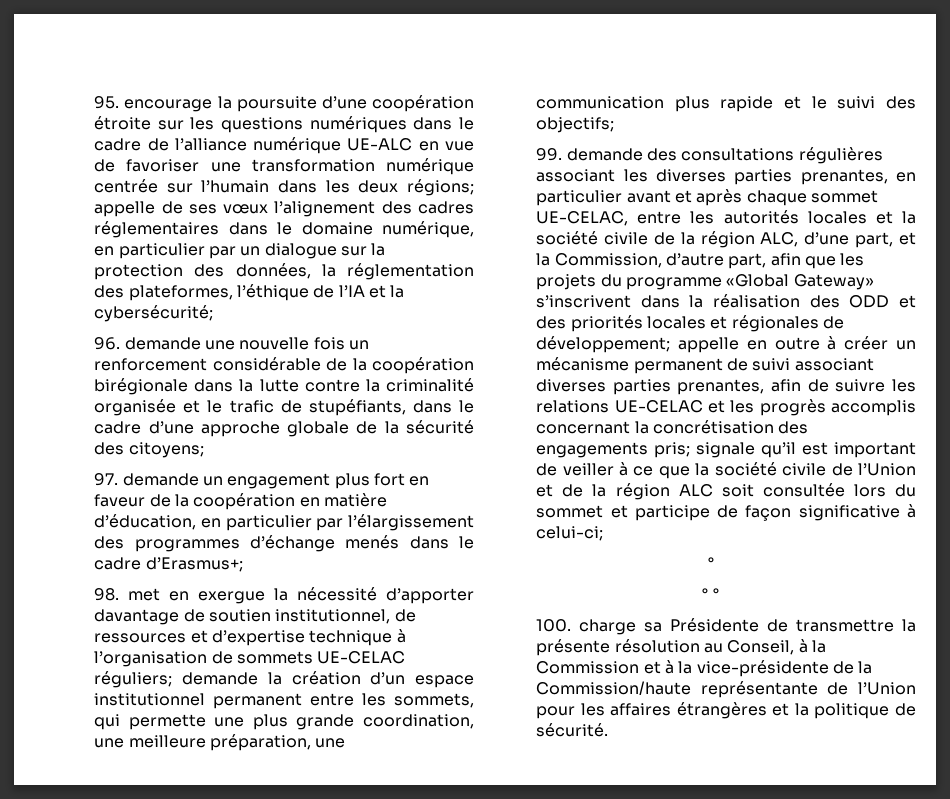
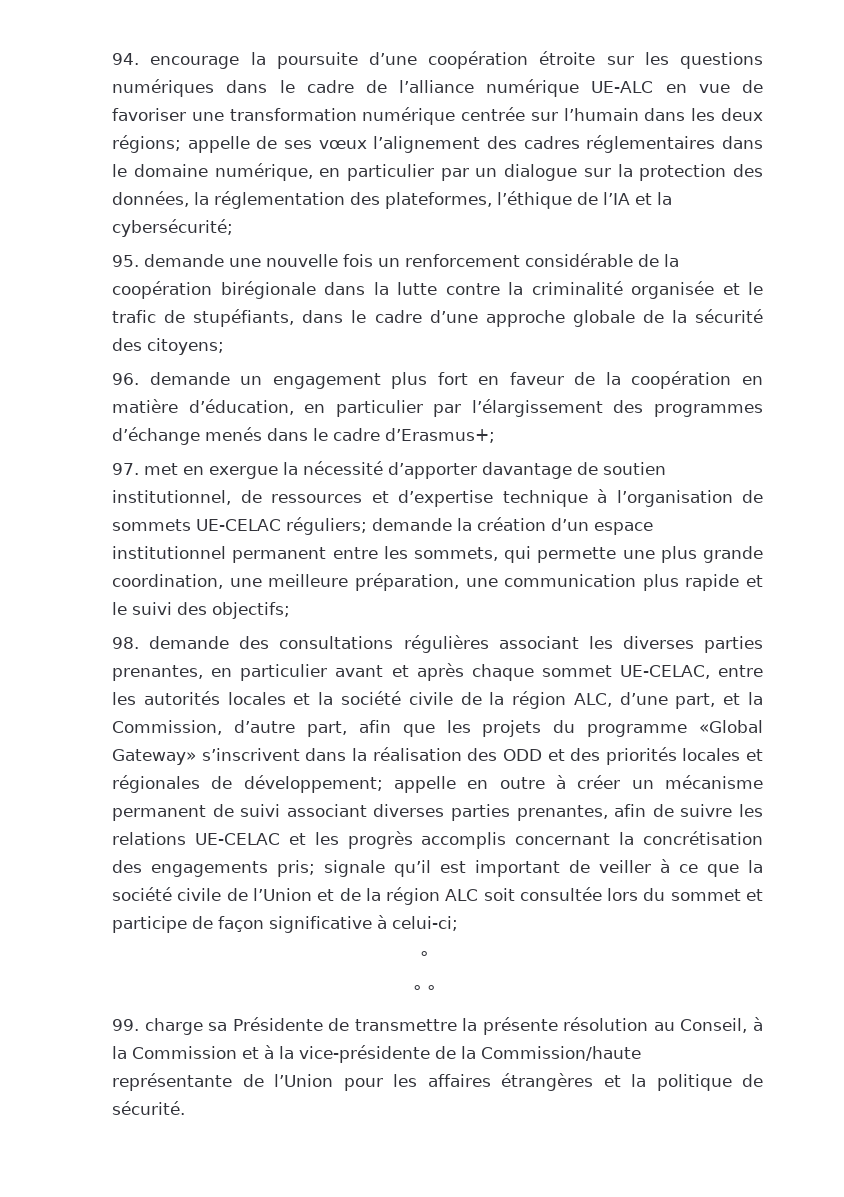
[94,96,120,109] 95. -> [112,53,140,65] 94.
[94,337,121,350] 96. -> [112,255,140,267] 95.
[94,473,119,486] 97. -> [112,373,140,385] 96.
[94,588,120,601] 98. -> [112,463,140,475] 97.
[536,148,563,161] 99. -> [112,637,140,649] 98.
[536,619,572,632] 100. -> [112,1019,140,1031] 99.

